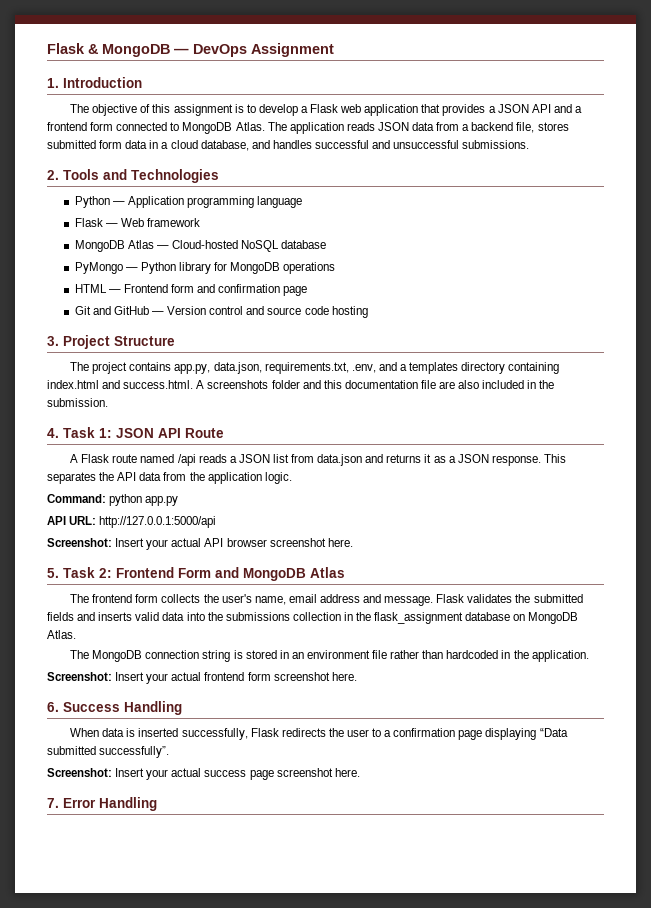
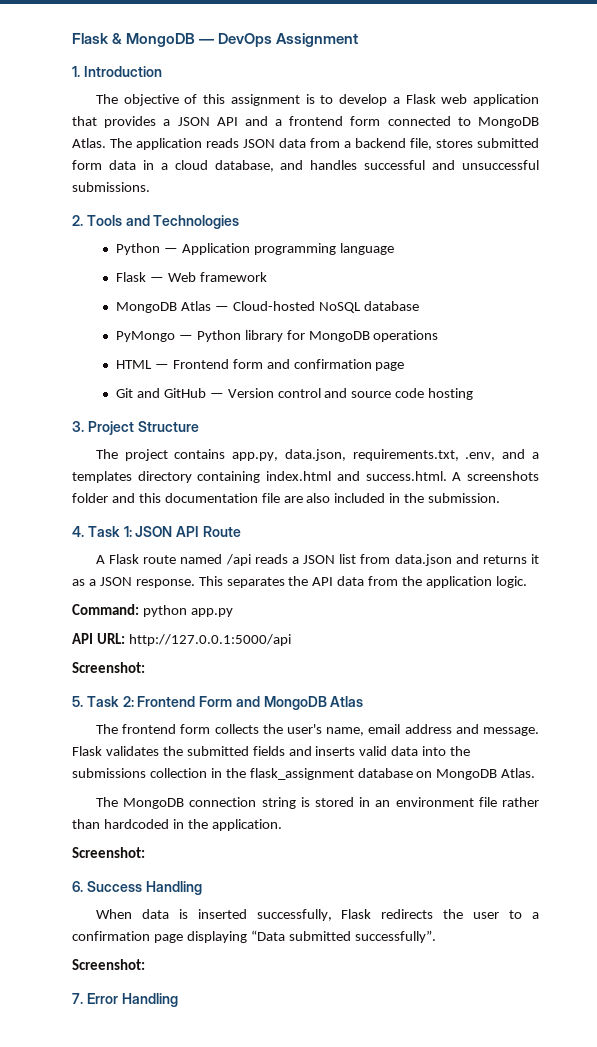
[115,538,353,550] Insert your actual API browser screenshot here. -> (145, 667) none
[115,672,357,684] Insert your actual frontend form screenshot here. -> (145, 852) none
[115,768,360,780] Insert your actual success page screenshot here. -> (145, 964) none

